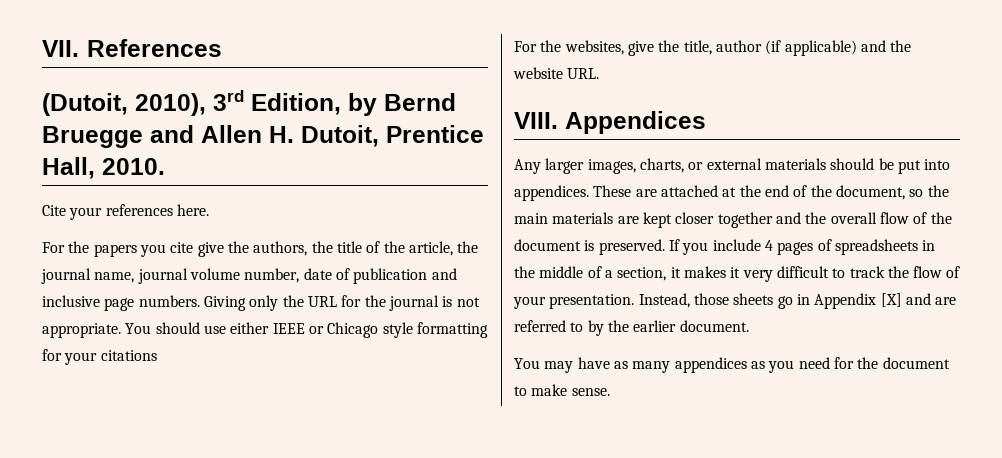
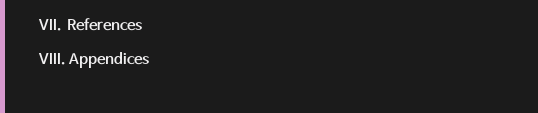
[42,90,456,116] [42,125,484,148] [42,157,165,179] [42,204,209,220] [42,241,479,257] [41,268,457,284] [42,295,480,311] [42,322,488,338] [42,349,157,365] [514,40,912,56] [513,67,600,79] [514,111,706,134] [514,158,951,174] [514,185,949,201] [514,212,952,228] [514,239,936,255] [514,266,961,282] [513,293,957,309] [514,320,749,336] [514,357,950,373] [514,384,610,396] (Dutoit, 2010), 3rd Edition, by Bernd Bruegge and Allen H. Dutoit, Prentice Hall, 2010. // Cite your references here. // For the papers you cite give the authors, the title of the article, the journal name, journal volume number, date of publication and inclusive page numbers. Giving only the URL for the journal is not appropriate. You should use either IEEE or Chicago style formatting for your citations // For the websites, give the title, author (if applicable) and the website URL. // VIII. Appendices // Any larger images, charts, or external materials should be put into appendices. These are attached at the end of the document, so the main materials are kept closer together and the overall flow of the document is preserved. If you include 4 pages of spreadsheets in the middle of a section, it makes it very difficult to track the flow of your presentation. Instead, those sheets go in Appendix [X] and are referred to by the earlier document. // You may have as many appendices as you need for the document to make sense. -> [38,52,149,68] VIII. Appendices

